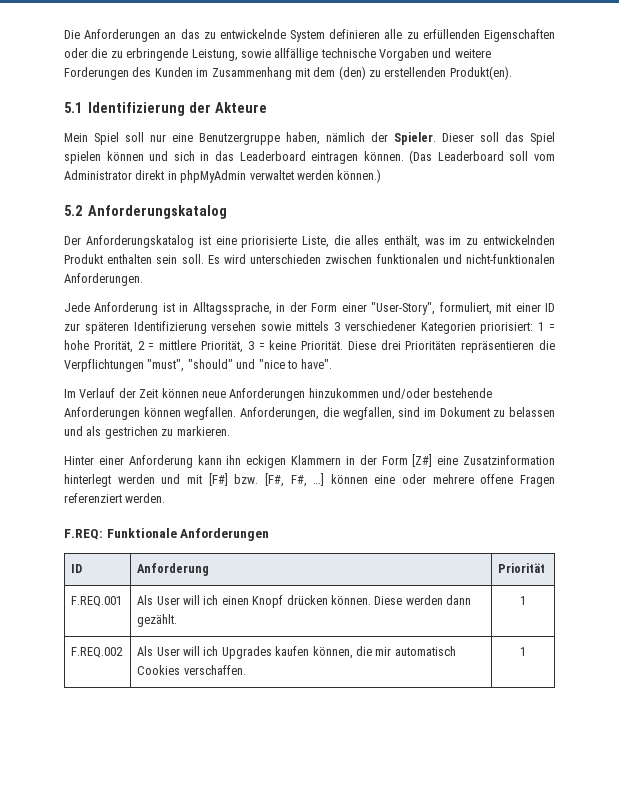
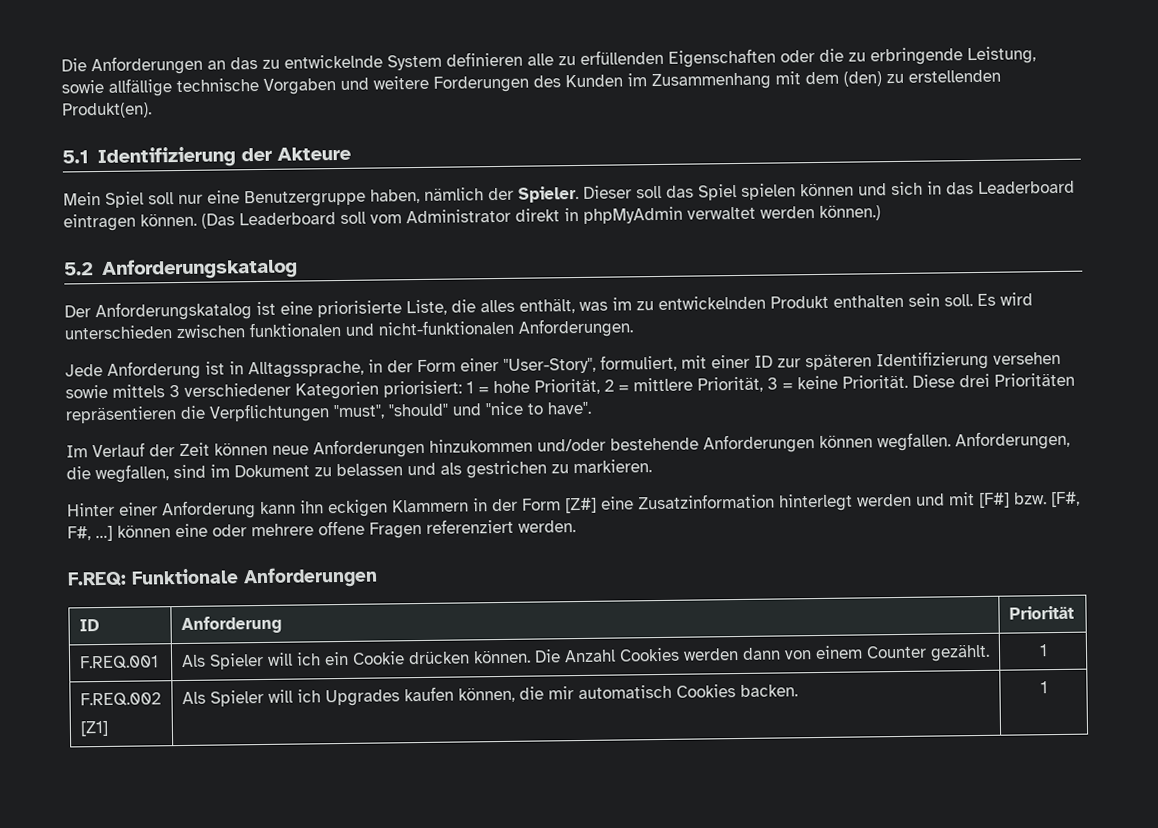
[93,341,133,353] Prorität, -> [534,378,600,395] Priorität,
[156,595,472,608] User will ich einen Knopf drücken können. Diese werden dann -> [208,645,927,670] Spieler will ich ein Cookie drücken können. Die Anzahl Cookies werden dann von einem Counter
[137,646,180,656] | Als User -> [79,720,109,737] [181,689,264,707] // [Z1] | Als Spieler
[183,665,246,675] verschaffen. -> [739,684,798,698] backen.

